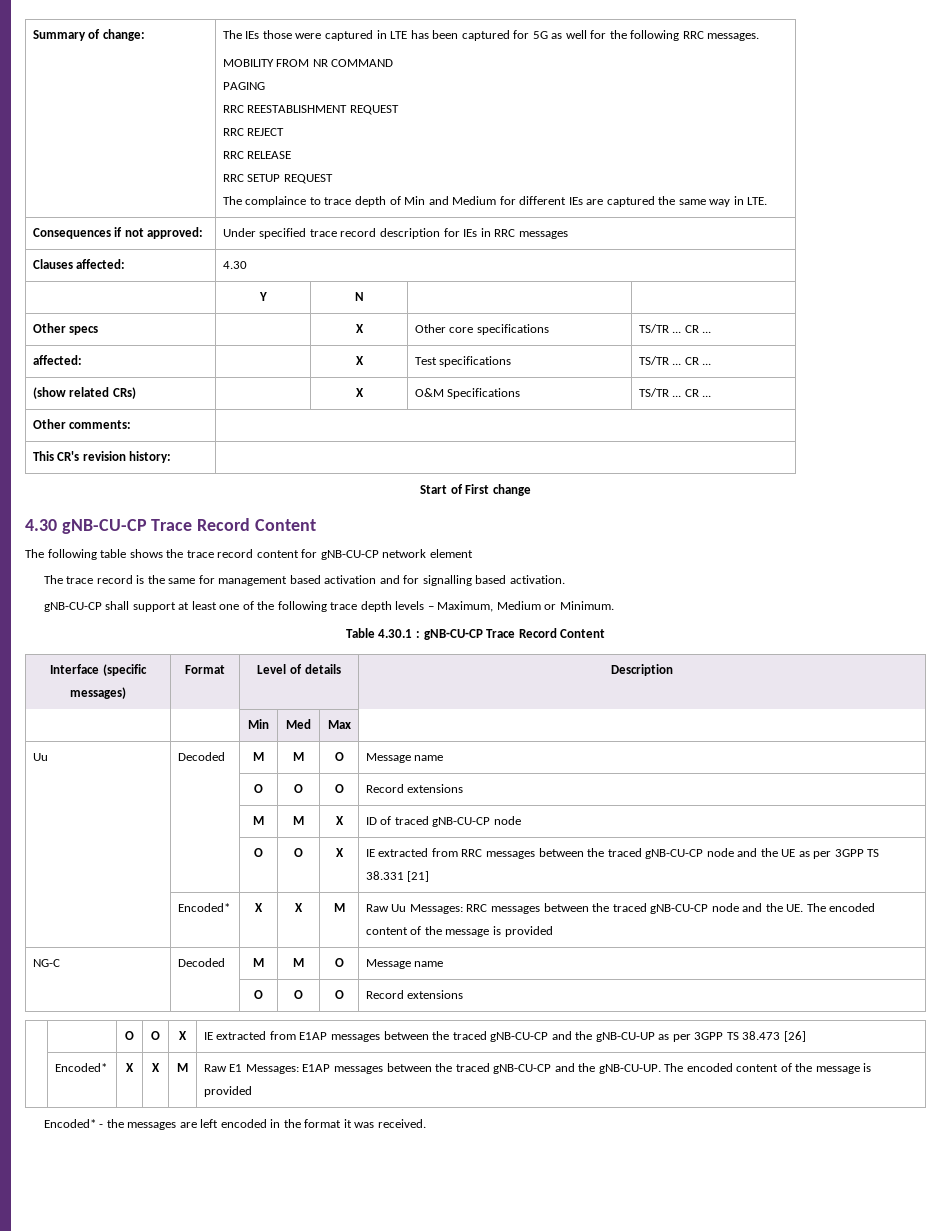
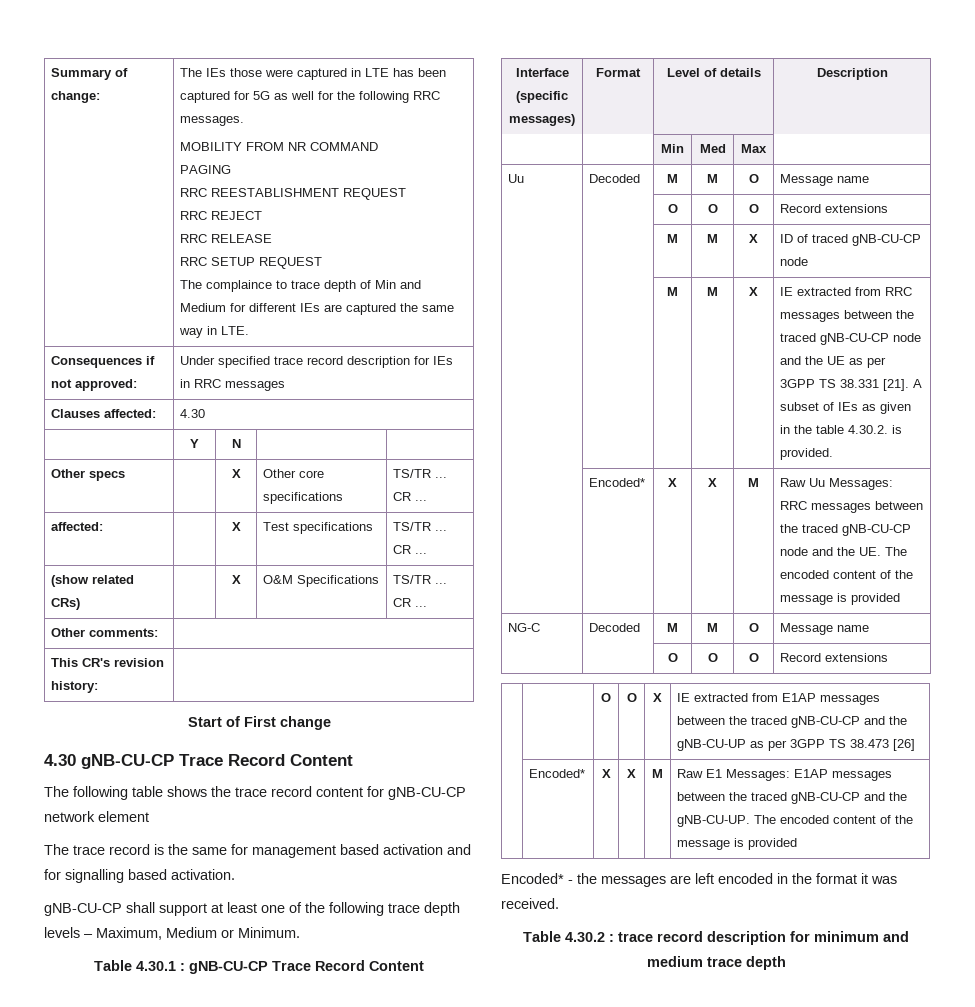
[254,848,263,857] [294,848,303,857] O | O -> [667,287,678,296] [707,287,718,296] M | M
[407,871,430,882] [21] -> [883,379,923,391] [780,402,912,414] [780,425,903,434] [780,448,834,460] [21]. A subset of IEs as given in the table 4.30.2. is provided.
(426, 1123) none -> [523,931,909,945] [646,956,786,970] // Table 4.30.2 : trace record description for minimum and medium trace depth

